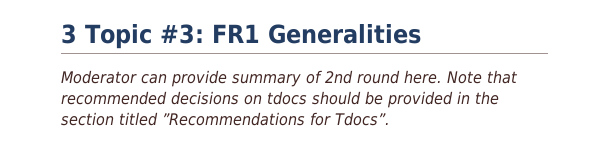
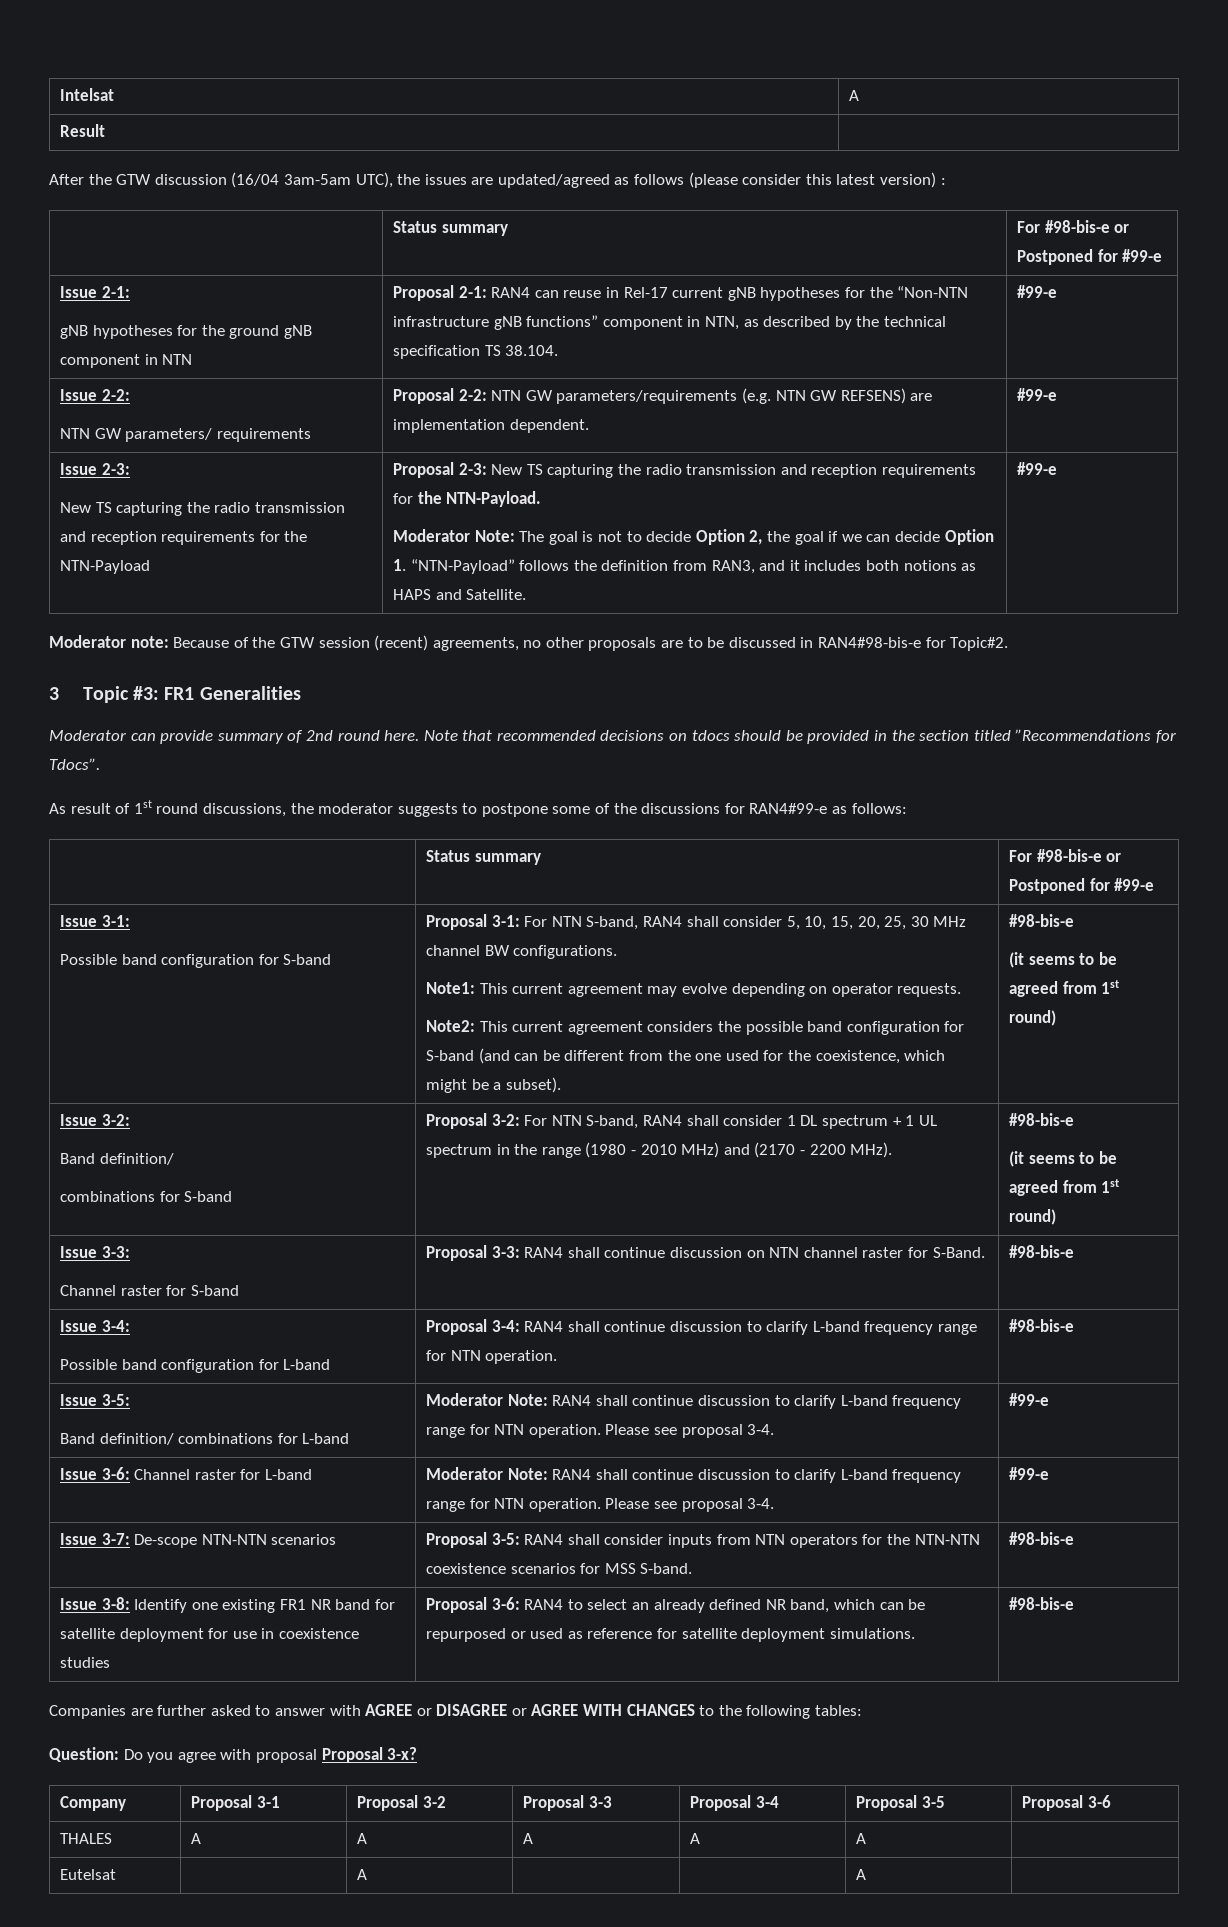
(61, 34) none -> [60,88,115,101] [849,90,860,101] [60,124,106,137] [49,172,946,188] [393,221,508,236] [1017,220,1130,233] [1017,249,1163,265] [60,286,130,298] [60,325,313,339] [60,354,193,368] [393,285,969,301] [393,315,947,330] [393,345,559,359] [1017,285,1058,298] [60,389,130,401] [60,428,311,442] [393,388,933,404] [393,419,589,433] [1017,388,1058,401] [60,463,130,475] [60,502,346,516] [60,531,308,545] [60,560,151,574] [393,462,977,478] [393,491,542,507] [393,529,994,545] [393,559,977,574] [393,589,527,600] [1017,462,1058,475] [49,635,1009,651] Intelsat | A // Result | // After the GTW discussion (16/04 3am-5am UTC), the issues are updated/agreed as follows (please consider this latest version) : // | Status summary | For #98-bis-e or Postponed for #99-e // Issue 2-1: // gNB hypotheses for the ground gNB component in NTN | Proposal 2-1: RAN4 can reuse in Rel-17 current gNB hypotheses for the “Non-NTN infrastructure gNB functions” component in NTN, as described by the technical specification TS 38.104. | #99-e // Issue 2-2: // NTN GW parameters/ requirements | Proposal 2-2: NTN GW parameters/requirements (e.g. NTN GW REFSENS) are implementation dependent. | #99-e // Issue 2-3: // New TS capturing the radio transmission and reception requirements for the NTN-Payload | Proposal 2-3: New TS capturing the radio transmission and reception requirements for the NTN-Payload. // Moderator Note: The goal is not to decide Option 2, the goal if we can decide Option 1. “NTN-Payload” follows the definition from RAN3, and it includes both notions as HAPS and Satellite. | #99-e // Moderator note: Because of the GTW session (recent) agreements, no other proposals are to be discussed in RAN4#98-bis-e for Topic#2. //
(390, 119) none -> [49,800,907,817] [426,850,541,865] [1009,849,1122,862] [1009,878,1155,894] [60,915,130,927] [60,954,332,968] [426,914,967,930] [426,945,618,959] [426,982,962,997] [426,1020,965,1035] [426,1048,946,1064] [426,1077,561,1093] [1009,914,1075,927] [1009,952,1117,968] [1009,980,1120,997] [1009,1010,1057,1026] [60,1114,130,1126] [60,1153,174,1165] [60,1191,233,1202] [426,1113,937,1129] [426,1142,893,1158] [1009,1113,1075,1126] [1009,1151,1117,1167] [1009,1179,1120,1196] [1009,1209,1057,1225] [60,1246,130,1258] [60,1285,239,1296] [426,1245,985,1261] [1009,1245,1075,1258] [60,1320,130,1332] [60,1359,331,1373] [426,1319,978,1335] [426,1350,558,1364] [1009,1319,1075,1332] [60,1394,130,1406] [60,1433,350,1445] [426,1393,962,1409] [426,1424,775,1438] [1009,1393,1050,1406] [60,1467,313,1480] [426,1467,962,1483] [426,1498,775,1512] [1009,1467,1050,1480] [60,1533,337,1548] [426,1532,980,1548] [426,1563,693,1574] [1009,1532,1075,1545] [60,1597,395,1613] [60,1628,360,1642] [60,1657,111,1668] [426,1597,926,1613] [426,1628,915,1642] [1009,1597,1075,1610] [49,1704,863,1719] [49,1747,418,1763] [60,1796,127,1811] [191,1795,280,1811] [357,1795,446,1811] [523,1795,612,1811] [690,1795,779,1811] [856,1795,945,1811] [1022,1795,1111,1811] [60,1833,113,1844] [191,1833,202,1844] [357,1833,368,1844] [523,1833,534,1844] [690,1833,701,1844] [856,1833,867,1844] [60,1869,117,1880] [357,1869,368,1880] [856,1869,867,1880] // As result of 1st round discussions, the moderator suggests to postpone some of the discussions for RAN4#99-e as follows: // | Status summary | For #98-bis-e or Postponed for #99-e // Issue 3-1: // Possible band configuration for S-band | Proposal 3-1: For NTN S-band, RAN4 shall consider 5, 10, 15, 20, 25, 30 MHz channel BW configurations. // Note1: This current agreement may evolve depending on operator requests. // Note2: This current agreement considers the possible band configuration for S-band (and can be different from the one used for the coexistence, which might be a subset). | #98-bis-e // (it seems to be agreed from 1st round) // Issue 3-2: // Band definition/ // combinations for S-band | Proposal 3-2: For NTN S-band, RAN4 shall consider 1 DL spectrum + 1 UL spectrum in the range (1980 - 2010 MHz) and (2170 - 2200 MHz). | #98-bis-e // (it seems to be agreed from 1st round) // Issue 3-3: // Channel raster for S-band | Proposal 3-3: RAN4 shall continue discussion on NTN channel raster for S-Band. | #98-bis-e // Issue 3-4: // Possible band configuration for L-band | Proposal 3-4: RAN4 shall continue discussion to clarify L-band frequency range for NTN operation. | #98-bis-e // Issue 3-5: // Band definition/ combinations for L-band | Moderator Note: RAN4 shall continue discussion to clarify L-band frequency range for NTN operation. Please see proposal 3-4. | #99-e // Issue 3-6: Channel raster for L-band | Moderator Note: RAN4 shall continue discussion to clarify L-band frequency range for NTN operation. Please see proposal 3-4. | #99-e // Issue 3-7: De-scope NTN-NTN scenarios | Proposal 3-5: RAN4 shall consider inputs from NTN operators for the NTN-NTN coexistence scenarios for MSS S-band. | #98-bis-e // Issue 3-8: Identify one existing FR1 NR band for satellite deployment for use in coexistence studies | Proposal 3-6: RAN4 to select an already defined NR band, which can be repurposed or used as reference for satellite deployment simulations. | #98-bis-e // Companies are further asked to answer with AGREE or DISAGREE or AGREE WITH CHANGES to the following tables: // Question: Do you agree with proposal Proposal 3-x? // Company | Proposal 3-1 | Proposal 3-2 | Proposal 3-3 | Proposal 3-4 | Proposal 3-5 | Proposal 3-6 // THALES | A | A | A | A | A | // Eutelsat | | A | | | A |

